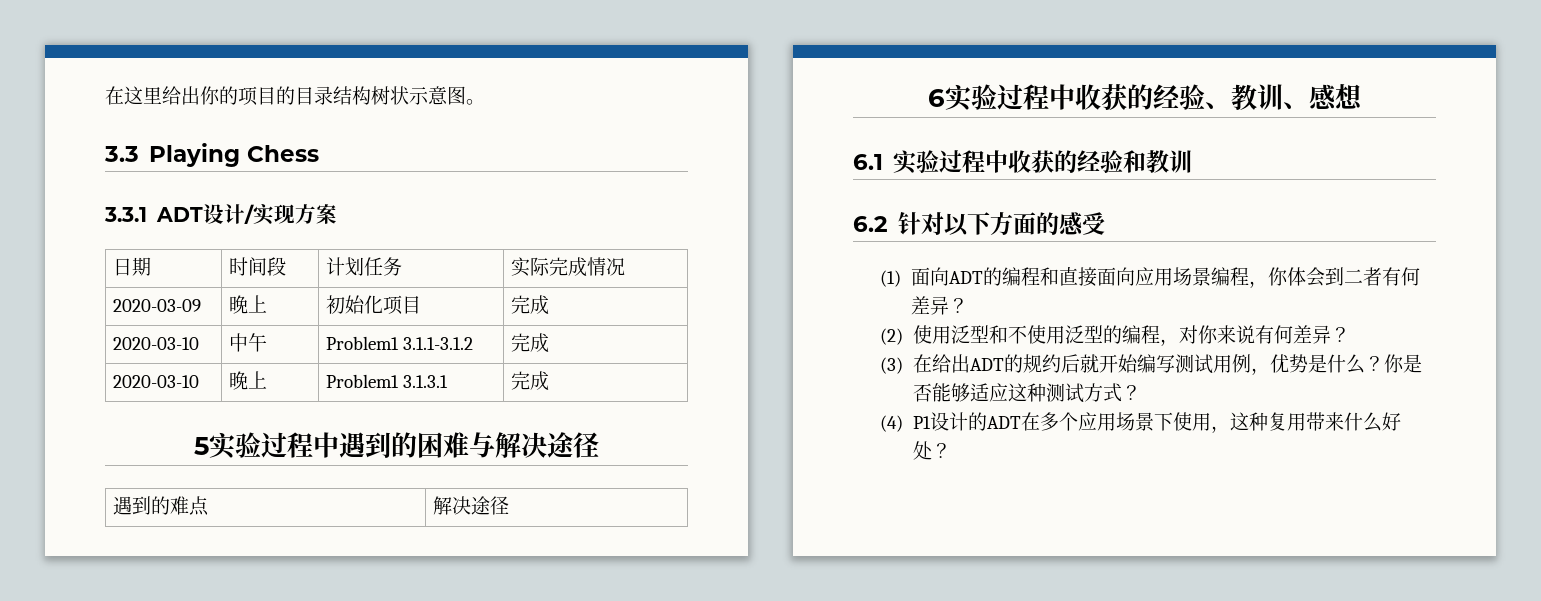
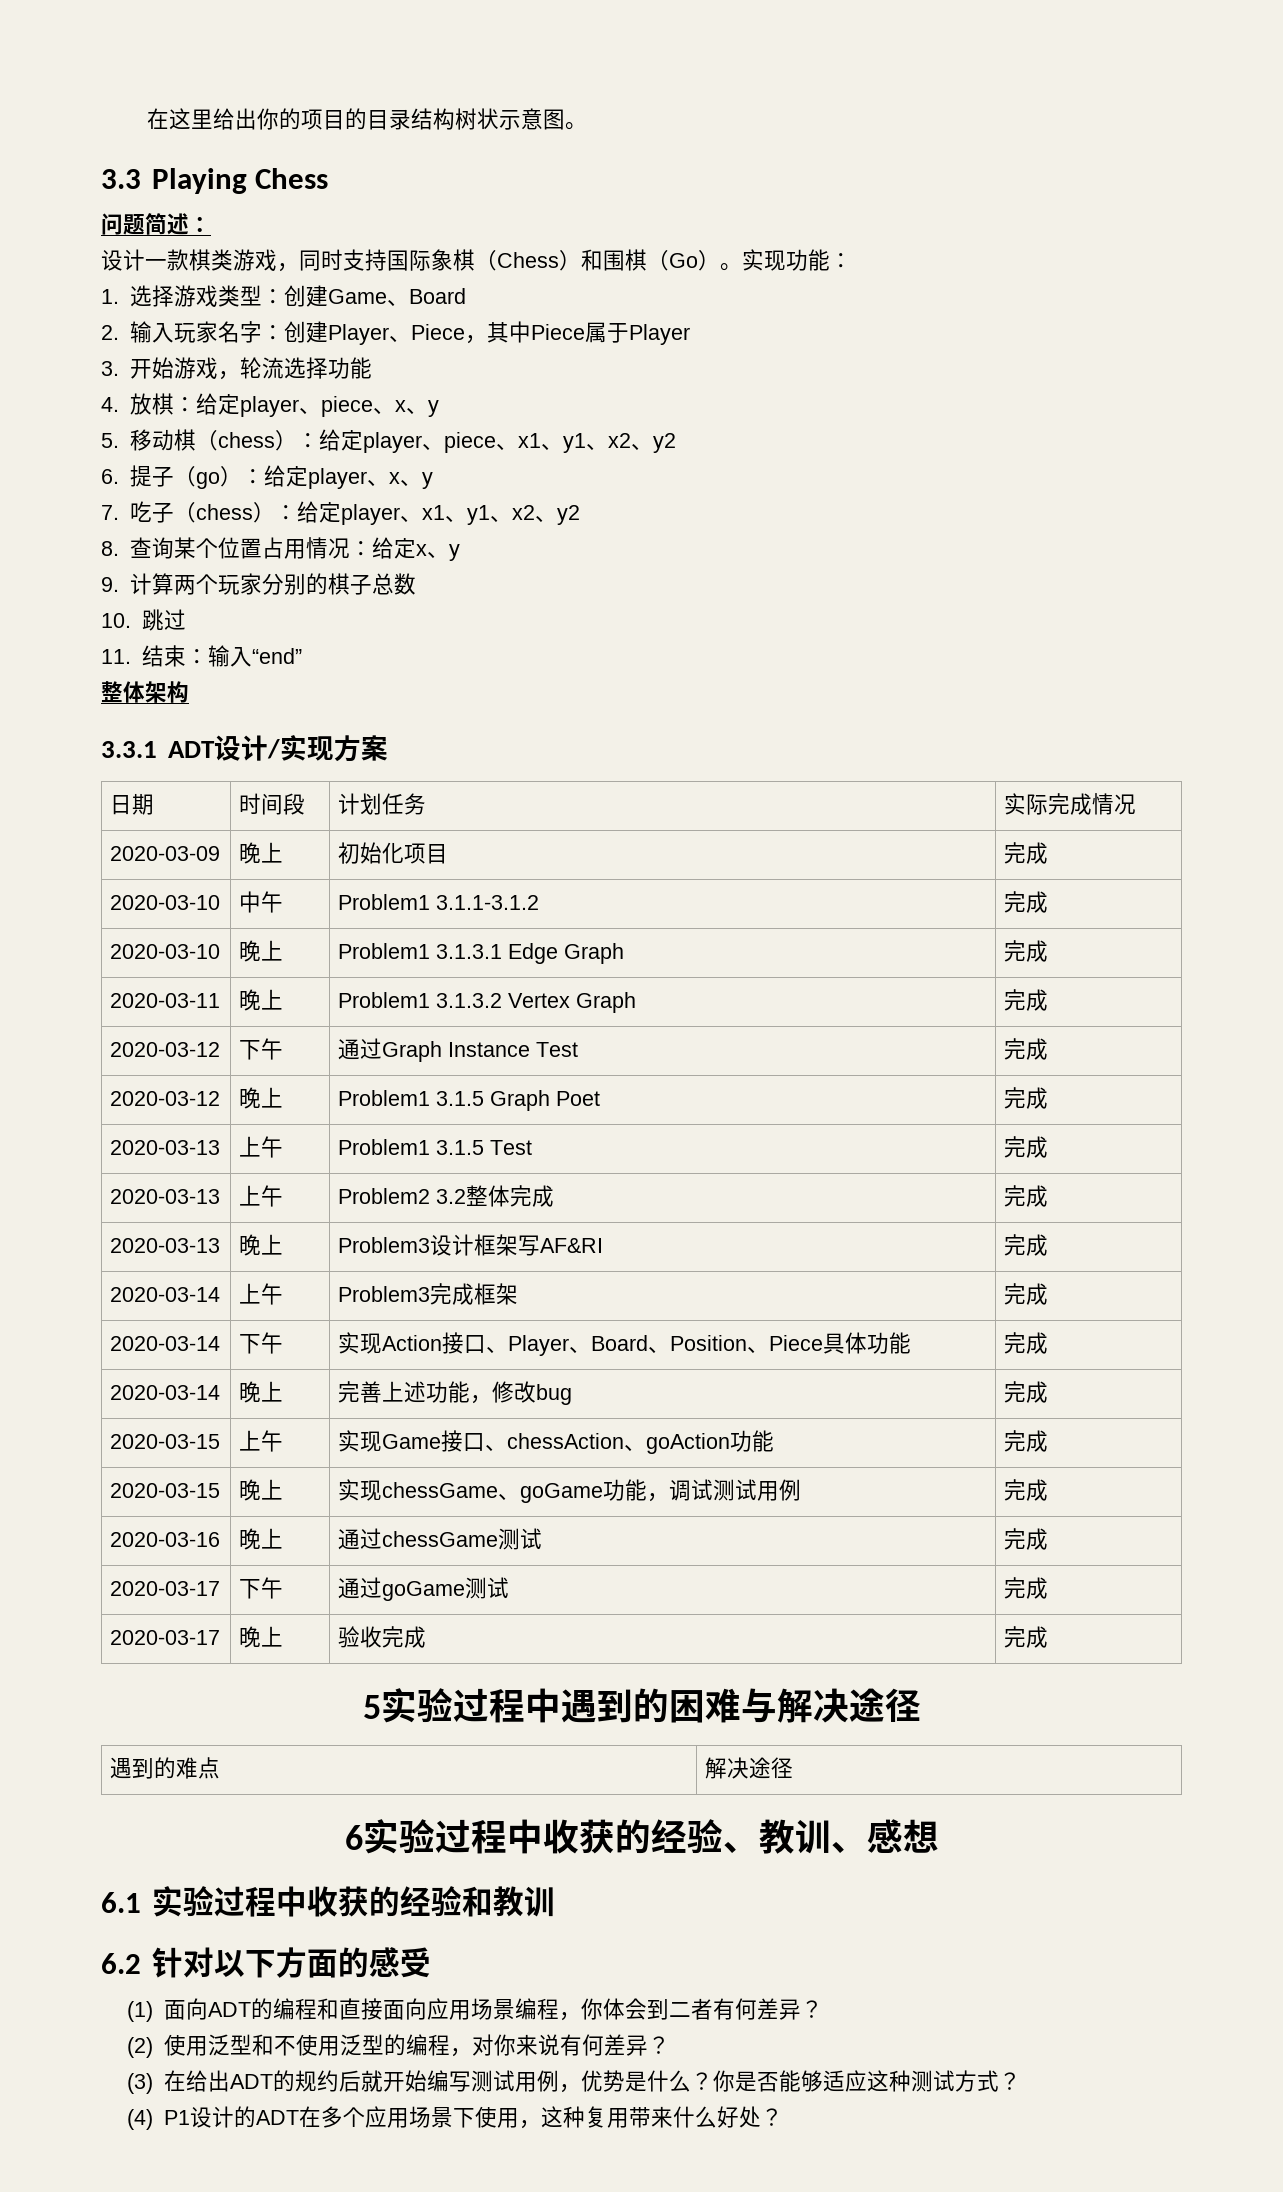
(319, 153) none -> [101,213,211,235] [101,249,852,272] [101,285,466,307] [101,321,690,345] [101,357,372,380] [101,393,439,417] [101,429,676,453] [101,465,433,489] [101,501,580,525] [101,537,460,561] [101,573,416,595] [101,609,186,631] [101,645,302,667] [101,681,189,703] // 问题简述： // 设计一款棋类游戏，同时支持国际象棋（Chess）和围棋（Go）。实现功能： // 1.选择游戏类型：创建Game、Board // 2.输入玩家名字：创建Player、Piece，其中Piece属于Player // 3.开始游戏，轮流选择功能 // 4.放棋：给定player、piece、x、y // 5.移动棋（chess）：给定player、piece、x1、y1、x2、y2 // 6.提子（go）：给定player、x、y // 7.吃子（chess）：给定player、x1、y1、x2、y2 // 8.查询某个位置占用情况：给定x、y // 9.计算两个玩家分别的棋子总数 // 10.跳过 // 11.结束：输入“end” // 整体架构
(448, 381) none -> [508,943,625,964] [1004,940,1049,962] [110,993,221,1008] [239,989,284,1011] [338,992,637,1013] [1004,989,1049,1011] [110,1042,221,1057] [239,1038,284,1060] [338,1038,579,1062] [1004,1038,1049,1060] [110,1091,221,1106] [239,1087,284,1109] [338,1090,601,1111] [1004,1087,1049,1109] [110,1140,221,1155] [239,1136,284,1158] [338,1139,533,1155] [1004,1136,1049,1158] [110,1189,221,1204] [239,1185,284,1207] [338,1185,555,1207] [1004,1185,1049,1207] [110,1238,221,1253] [239,1234,284,1256] [338,1234,604,1256] [1004,1234,1049,1256] [110,1287,221,1302] [239,1283,284,1305] [338,1283,519,1305] [1004,1283,1049,1305] [110,1336,221,1351] [239,1332,284,1354] [338,1332,912,1356] [1004,1332,1049,1354] [110,1385,221,1400] [239,1381,284,1403] [338,1381,573,1405] [1004,1381,1049,1403] [110,1434,221,1449] [239,1430,284,1452] [338,1430,775,1454] [1004,1430,1049,1452] [110,1483,221,1498] [239,1479,284,1501] [338,1479,802,1503] [1004,1479,1049,1501] [110,1532,221,1547] [239,1528,284,1550] [338,1528,543,1550] [1004,1528,1049,1550] [110,1581,221,1596] [239,1577,284,1599] [338,1577,510,1601] [1004,1577,1049,1599] [110,1630,221,1645] [239,1626,284,1648] [338,1626,427,1648] Edge Graph | 完成 // 2020-03-11 | 晚上 | Problem1 3.1.3.2 Vertex Graph | 完成 // 2020-03-12 | 下午 | 通过Graph Instance Test | 完成 // 2020-03-12 | 晚上 | Problem1 3.1.5 Graph Poet | 完成 // 2020-03-13 | 上午 | Problem1 3.1.5 Test | 完成 // 2020-03-13 | 上午 | Problem2 3.2整体完成 | 完成 // 2020-03-13 | 晚上 | Problem3设计框架写AF&RI | 完成 // 2020-03-14 | 上午 | Problem3完成框架 | 完成 // 2020-03-14 | 下午 | 实现Action接口、Player、Board、Position、Piece具体功能 | 完成 // 2020-03-14 | 晚上 | 完善上述功能，修改bug | 完成 // 2020-03-15 | 上午 | 实现Game接口、chessAction、goAction功能 | 完成 // 2020-03-15 | 晚上 | 实现chessGame、goGame功能，调试测试用例 | 完成 // 2020-03-16 | 晚上 | 通过chessGame测试 | 完成 // 2020-03-17 | 下午 | 通过goGame测试 | 完成 // 2020-03-17 | 晚上 | 验收完成

